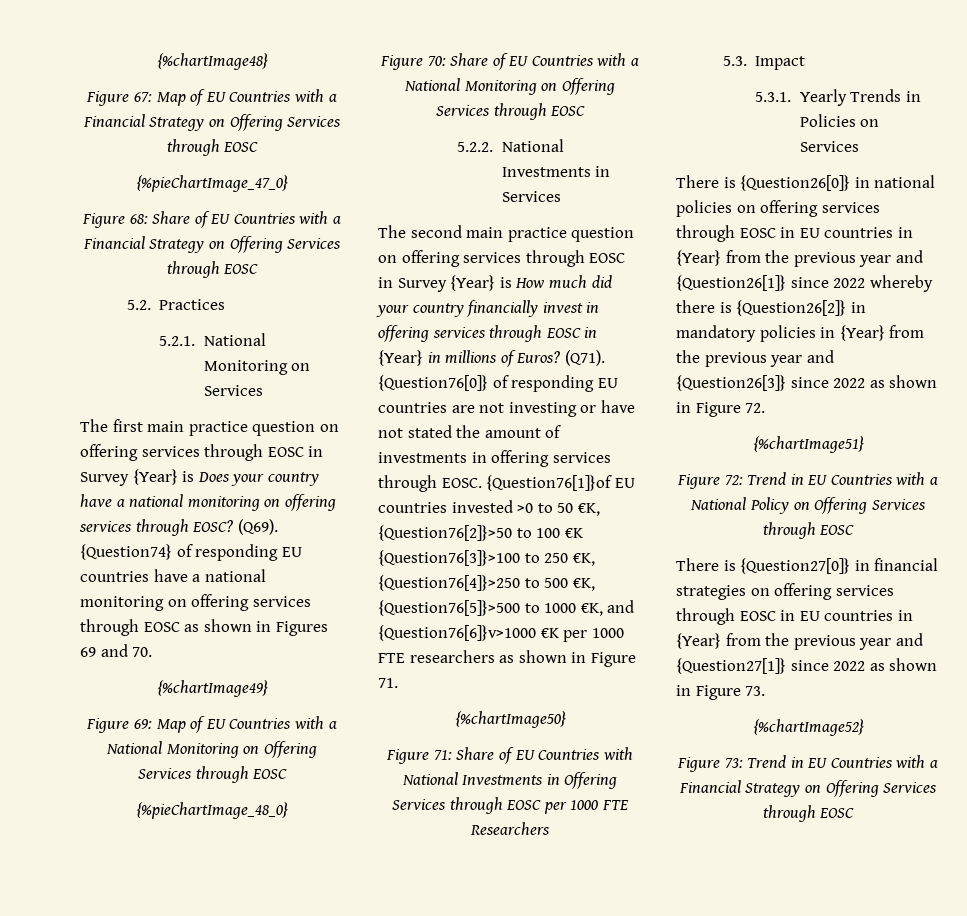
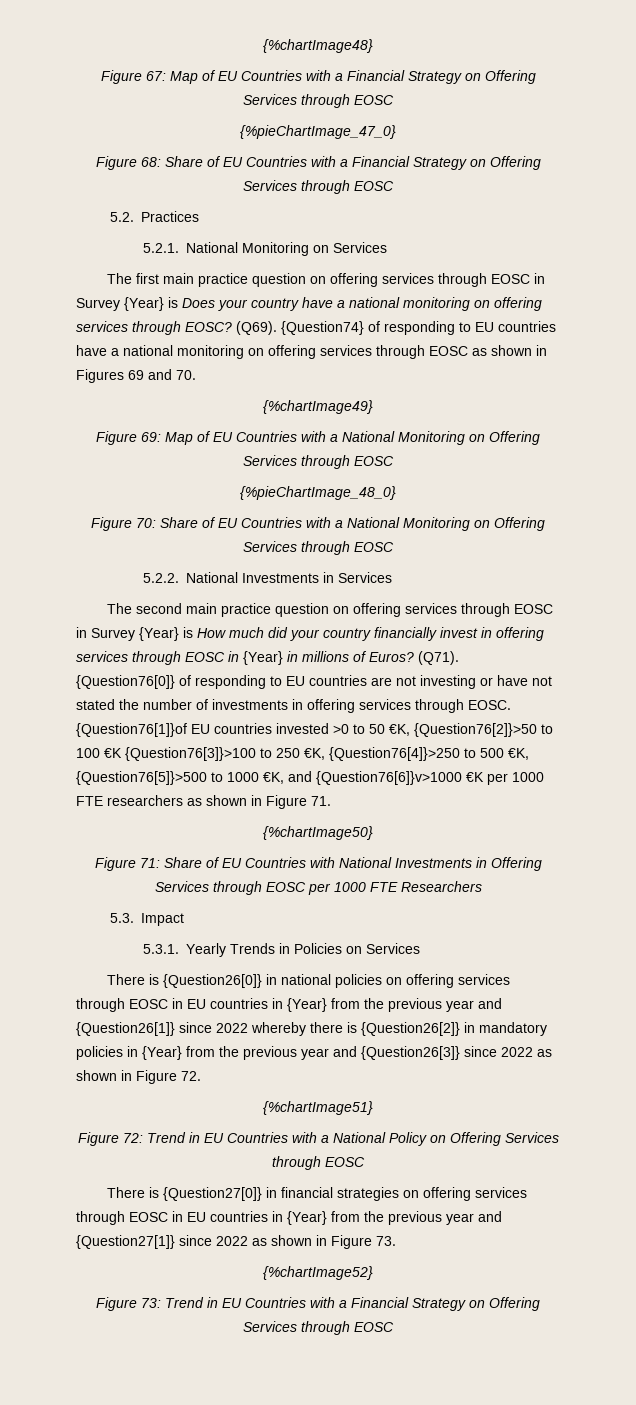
(279, 552) none -> [459,322,471,332] to
(595, 383) none -> [270,676,282,686] to
[484,428,541,438] amount -> [143,699,192,710] number

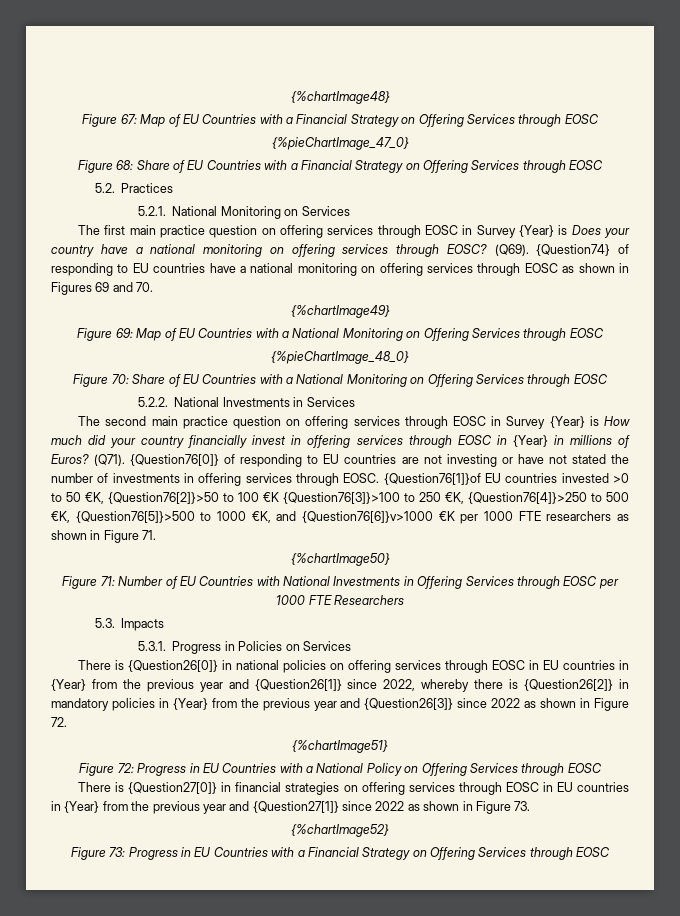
[163,857,202,868] Share -> [118,576,164,586] Number
[140,913,184,926] Impact -> [120,618,164,631] Impacts
[186,943,276,957] Yearly Trends -> [172,641,222,654] Progress
[216,1023,248,1033] 2022 -> [383,679,416,691] 2022,
[146,1132,186,1143] Trend -> [137,763,187,776] Progress
[165,1297,204,1308] Trend -> [128,847,178,860] Progress

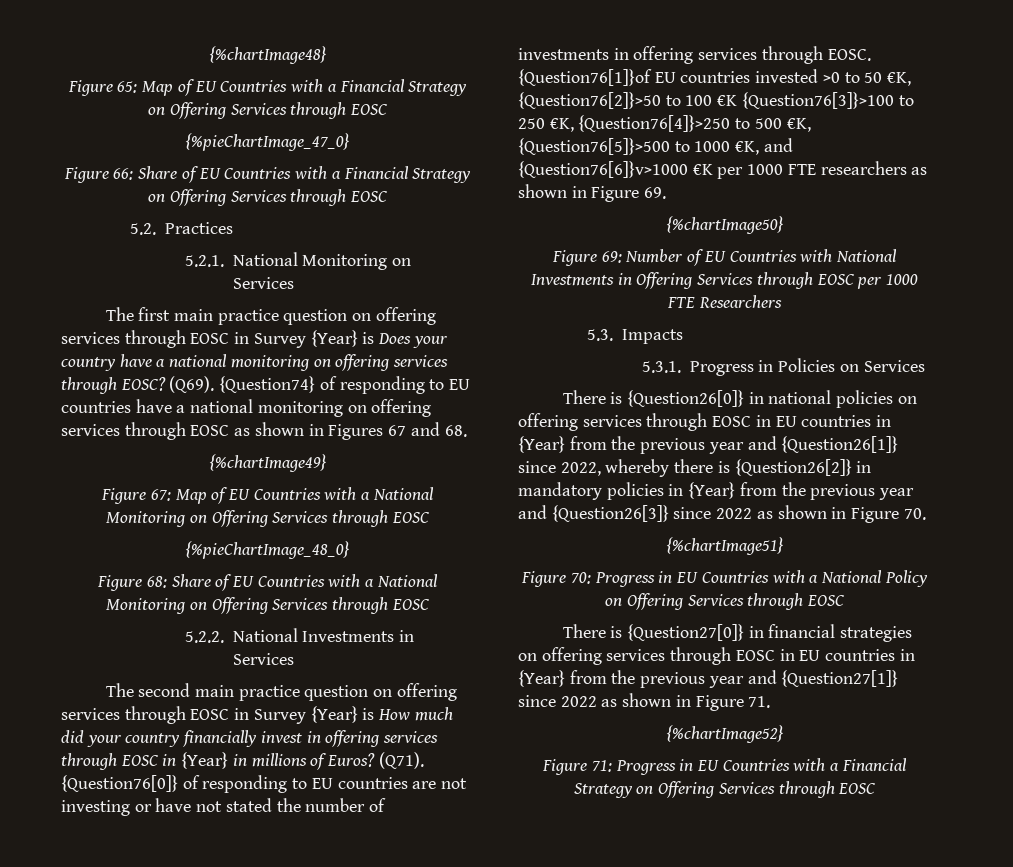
[120,114,137,124] 67: -> [117,81,138,93] 65:
[116,160,134,170] 68: -> [113,168,134,180] 66:
[95,282,154,292] 69 and 70. -> [388,422,467,437] 67 and 68.
[115,328,133,338] 69: -> [150,489,171,501] 67:
[111,374,129,384] 70: -> [146,576,167,588] 68:
[142,530,157,540] 71. -> [644,187,667,199] 69.
[100,576,115,586] 71: -> [601,251,622,263] 69:
[51,717,67,727] 72. -> [903,508,926,520] 70.
[117,763,134,773] 72: -> [570,572,591,584] 70:
[514,801,531,811] 73. -> [748,696,771,708] 71.
[109,847,126,857] 73: -> [591,760,612,772] 71:

